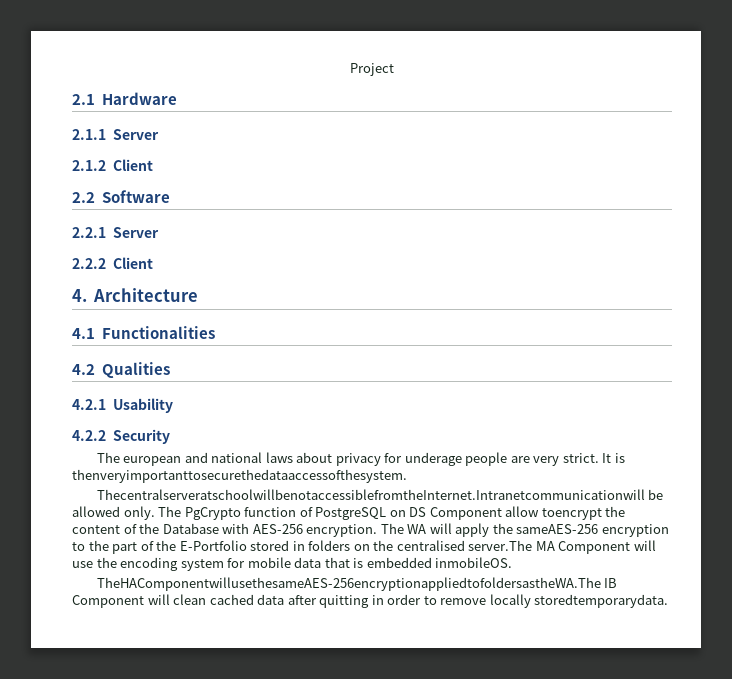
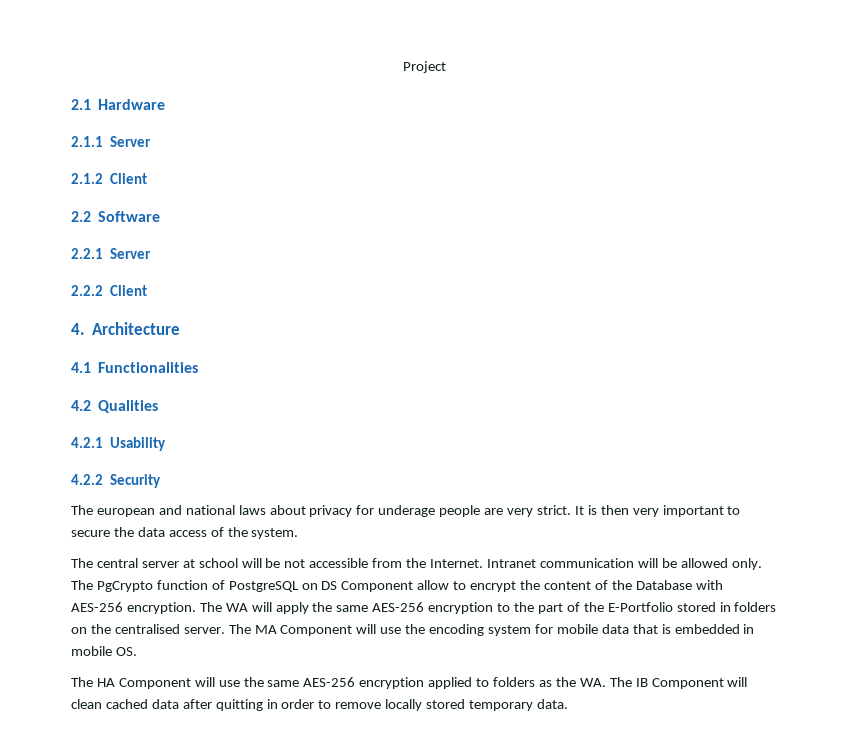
[72,469,407,483] [96,489,645,500] thenveryimportanttosecurethedataaccessofthesystem. // ThecentralserveratschoolwillbenotaccessiblefromtheInternet.Intranetcommunicationwill -> [600,505,741,517] [71,527,299,539] [71,558,658,568] then very important to secure the data access of the system. // The central server at school will be not accessible from the Internet. Intranet communication will
[541,508,602,520] toencrypt -> [453,581,517,592] to encrypt
[516,524,599,534] sameAES-256 -> [336,602,425,612] same AES-256
[468,540,533,551] server.The -> [183,624,251,634] server. The
[435,557,513,568] [96,577,601,591] inmobileOS. // TheHAComponentwillusethesameAES-256encryptionappliedtofoldersastheWA.The -> [743,624,755,634] [71,646,137,656] [71,677,632,689] in mobile OS. // The HA Component will use the same AES-256 encryption applied to folders as the WA. The
[534,594,669,608] storedtemporarydata. -> [426,699,568,711] stored temporary data.

